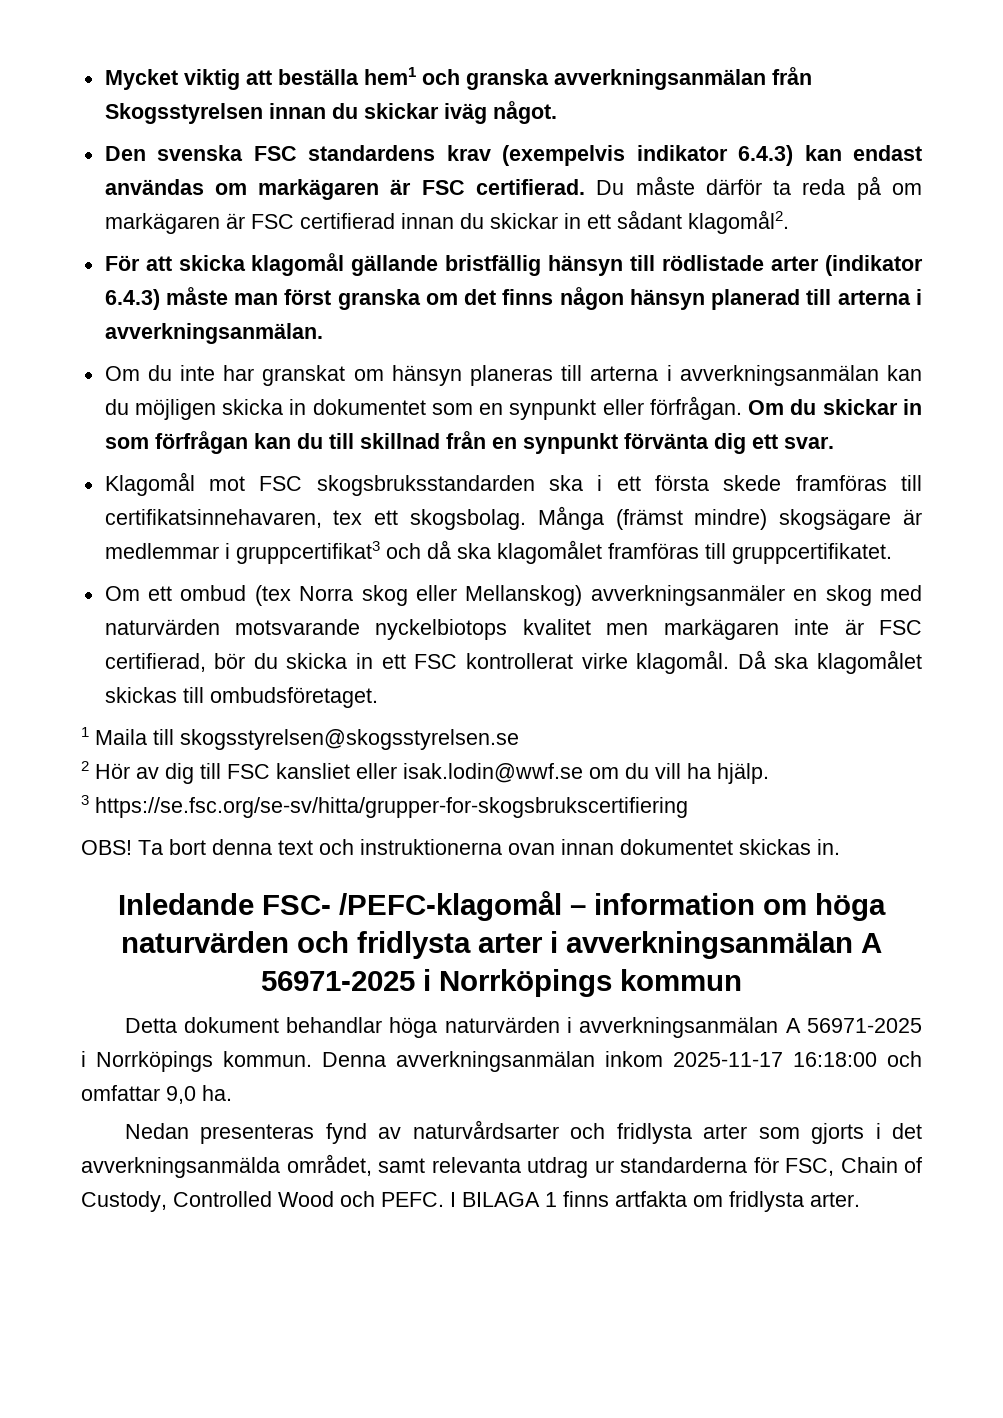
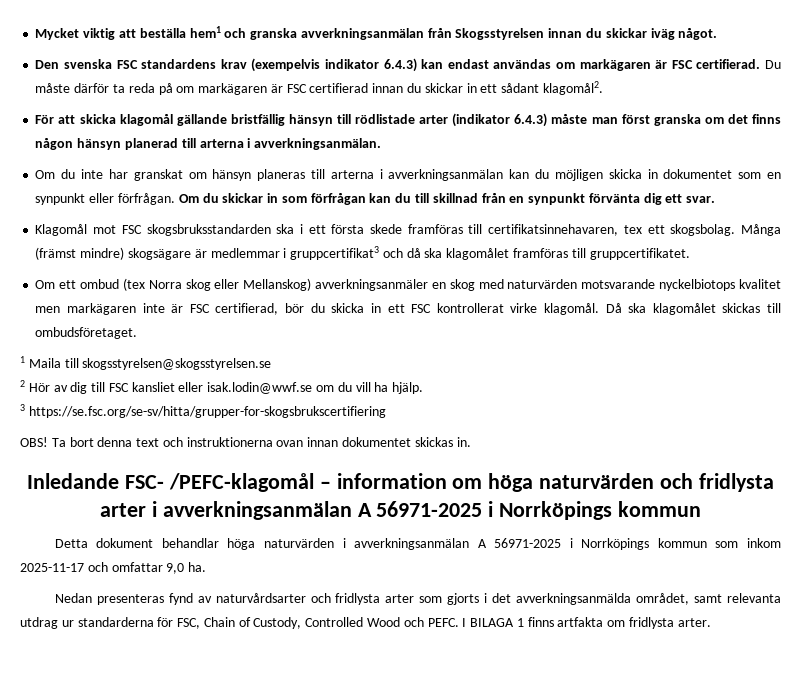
[223,1051,595,1072] kommun. Denna avverkningsanmälan -> [657,538,739,548] kommun som
[793,1052,877,1067] 16:18:00 -> (84, 567) none

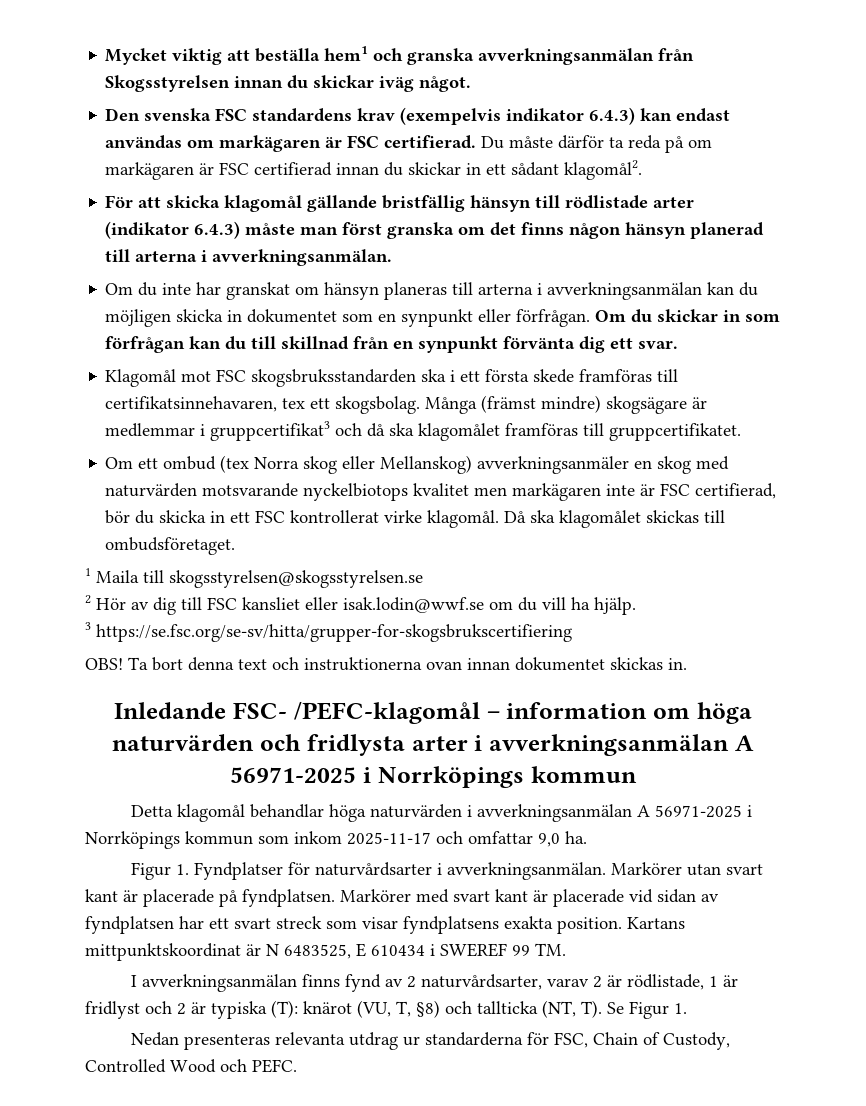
[96,538,154,548] dokument -> [177,804,246,822] klagomål
[54,593,723,605] Nedan presenteras fynd av naturvårdsarter och fridlysta arter som gjorts i det avverkningsanmälda området, samt -> [131,862,764,880] [85,889,719,907] [85,916,685,934] [85,943,566,961] [131,974,739,992] [85,1000,687,1019] [131,1032,271,1050] Figur 1. Fyndplatser för naturvårdsarter i avverkningsanmälan. Markörer utan svart kant är placerade på fyndplatsen. Markörer med svart kant är placerade vid sidan av fyndplatsen har ett svart streck som visar fyndplatsens exakta position. Kartans mittpunktskoordinat är N 6483525, E 610434 i SWEREF 99 TM. // I avverkningsanmälan finns fynd av 2 naturvårdsarter, varav 2 är rödlistade, 1 är fridlyst och 2 är typiska (T): knärot (VU, T, §8) och tallticka (NT, T). Se Figur 1. // Nedan presenteras
[462,617,711,629] I BILAGA 1 finns artfakta om fridlysta arter. -> (297, 1066) none

